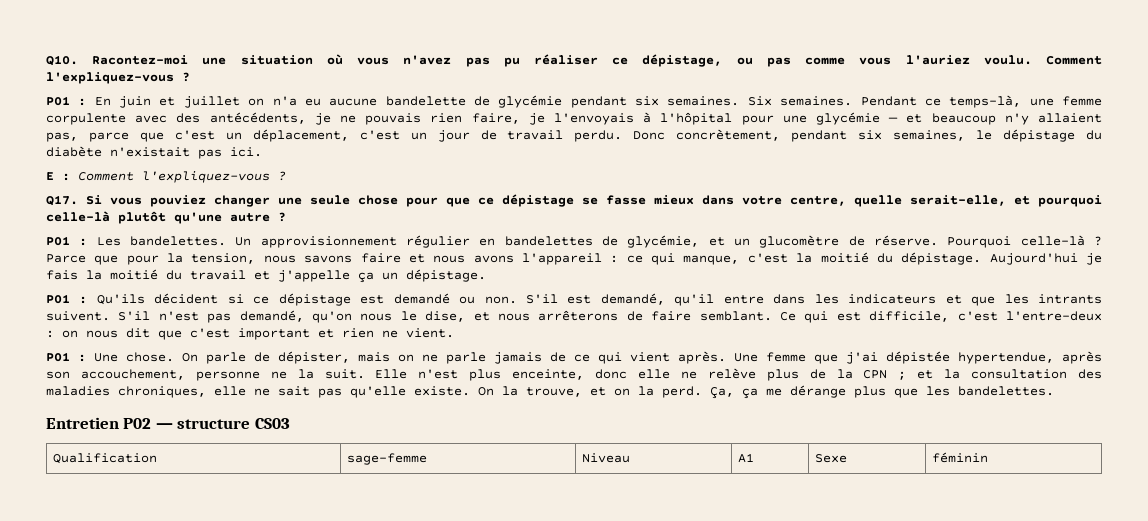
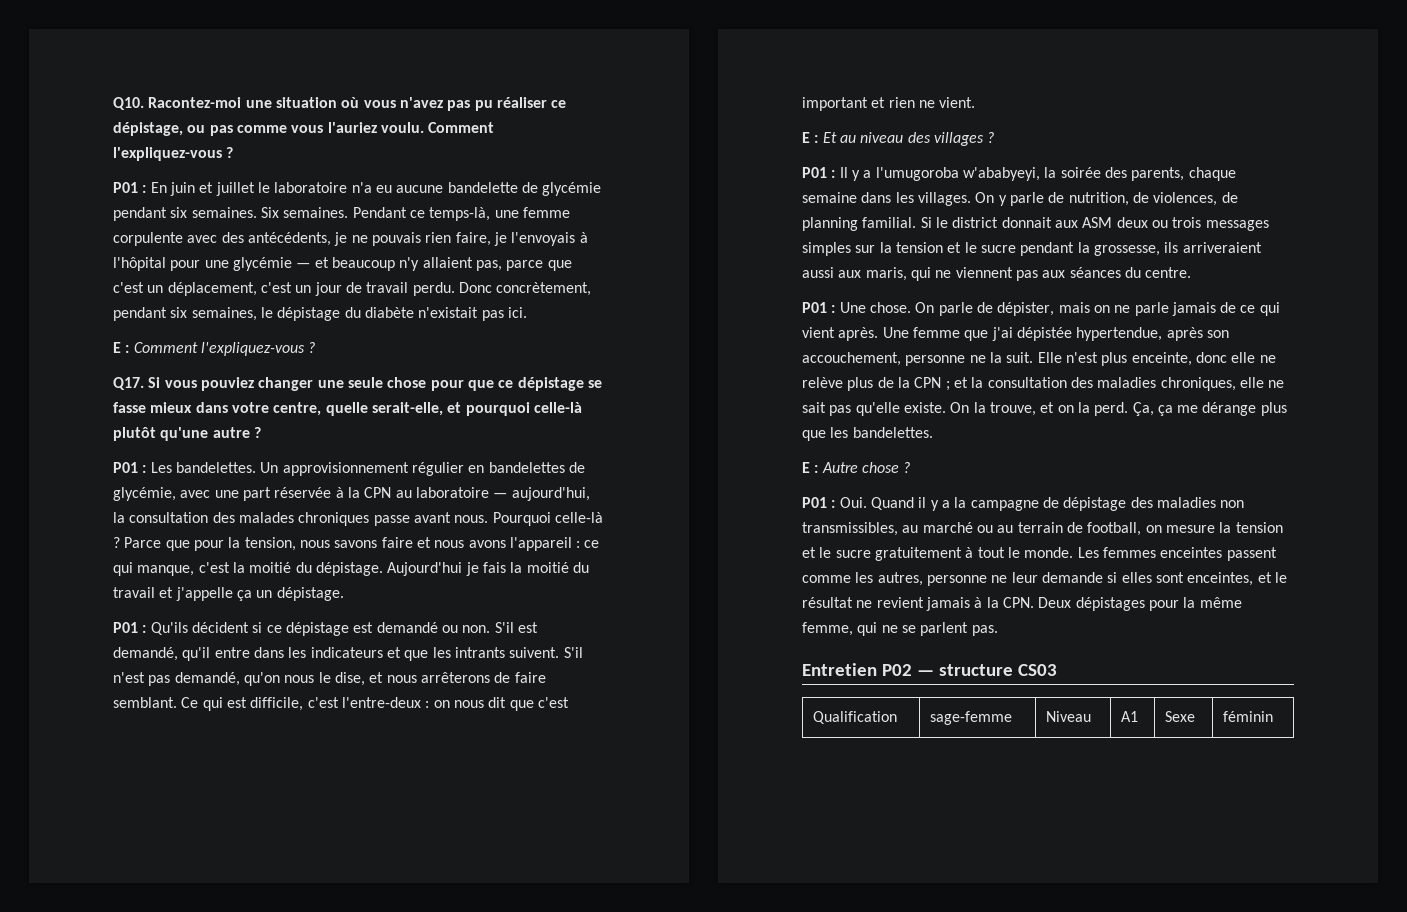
[248,98,265,106] on -> [257,182,348,193] le laboratoire
[708,235,939,248] et un glucomètre de réserve. -> [180,487,590,501] [113,512,489,526] avec une part réservée à la CPN au laboratoire — aujourd'hui, la consultation des malades chroniques passe avant nous.
(454, 333) none -> [802,132,995,146] [802,167,1236,181] [802,192,1238,206] [802,217,1269,231] [802,242,1262,256] [802,267,1192,281] // E : Et au niveau des villages ? // P01 : Il y a l'umugoroba w'ababyeyi, la soirée des parents, chaque semaine dans les villages. On y parle de nutrition, de violences, de planning familial. Si le district donnait aux ASM deux ou trois messages simples sur la tension et le sucre pendant la grossesse, ils arriveraient aussi aux maris, qui ne viennent pas aux séances du centre.
(1054, 391) none -> [802,462,911,473] [802,497,1245,511] [802,522,1283,536] [802,547,1277,561] [802,572,1287,586] [802,597,1242,611] [802,622,998,636] // E : Autre chose ? // P01 : Oui. Quand il y a la campagne de dépistage des maladies non transmissibles, au marché ou au terrain de football, on mesure la tension et le sucre gratuitement à tout le monde. Les femmes enceintes passent comme les autres, personne ne leur demande si elles sont enceintes, et le résultat ne revient jamais à la CPN. Deux dépistages pour la même femme, qui ne se parlent pas.

